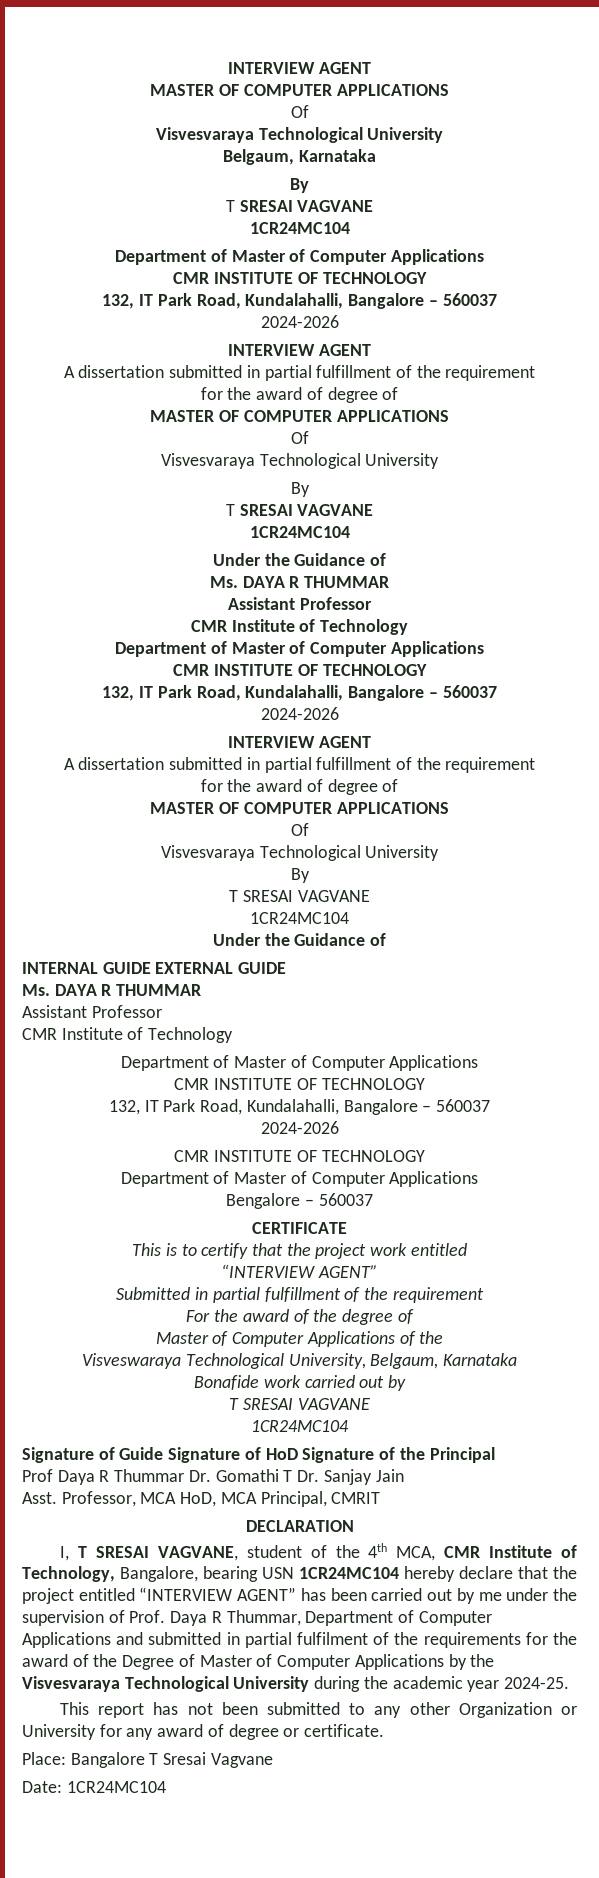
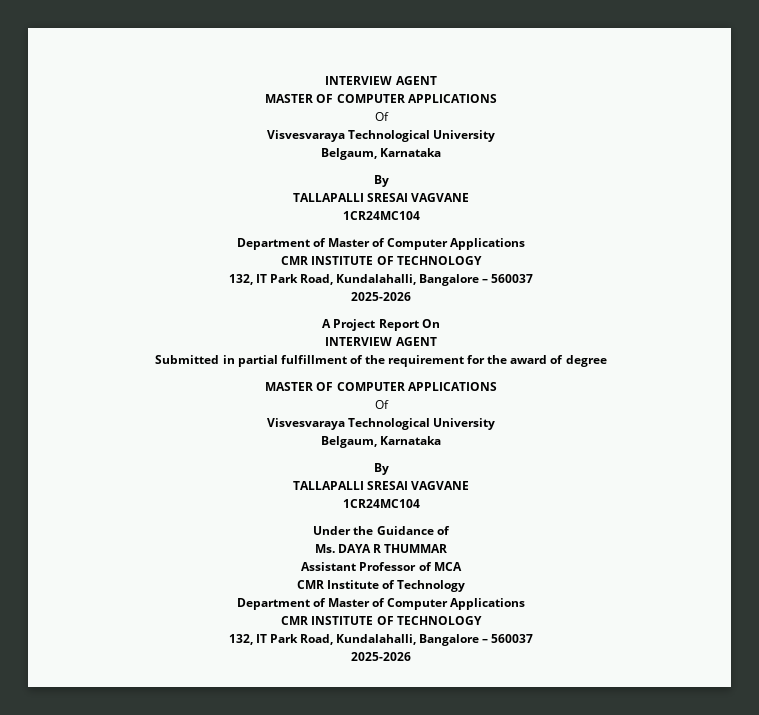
[225,200,235,212] T -> [292,193,364,202] TALLAPALLI
[260,315,339,328] [228,344,371,356] [63,365,536,381] [200,387,399,403] [150,410,449,422] [290,431,309,444] [160,453,440,469] [290,482,310,497] [225,504,235,516] 2024-2026 // INTERVIEW AGENT // A dissertation submitted in partial fulfillment of the requirement // for the award of degree of // MASTER OF COMPUTER APPLICATIONS // Of // Visvesvaraya Technological University // By // T -> [351,292,411,301] [322,319,440,331] [325,337,437,346] [155,355,607,367] [265,382,497,391] [374,400,389,409] [266,418,496,430] [320,436,442,448] [373,463,389,475] [292,481,364,490] 2025-2026 // A Project Report On // INTERVIEW AGENT // Submitted in partial fulfillment of the requirement for the award of degree // MASTER OF COMPUTER APPLICATIONS // Of // Visvesvaraya Technological University // Belgaum, Karnataka // By // TALLAPALLI
(372, 603) none -> [418,562,462,571] of MCA
[260,707,339,720] [228,736,371,748] [63,757,536,773] [200,779,399,795] [150,802,449,814] [290,823,309,836] [160,845,440,861] [290,868,310,883] [229,890,370,902] [250,912,349,924] [212,933,387,946] [22,962,287,974] [22,984,202,996] [22,1005,162,1018] [22,1027,234,1043] [120,1055,479,1071] [174,1078,425,1090] [108,1099,491,1115] [260,1121,339,1134] [174,1150,425,1162] [120,1171,479,1187] [226,1193,373,1209] [252,1222,347,1234] [132,1243,467,1259] [221,1264,378,1278] [116,1287,484,1303] [186,1309,414,1325] [155,1331,444,1347] [82,1353,517,1369] [194,1375,406,1391] [229,1398,370,1410] [251,1420,349,1432] [22,1447,495,1463] [22,1469,404,1485] [22,1491,381,1507] [245,1520,354,1532] [60,1543,577,1561] [22,1566,577,1582] [22,1587,578,1604] [22,1610,492,1626] [22,1632,577,1648] [22,1654,495,1670] [22,1676,570,1692] [60,1702,577,1718] [22,1724,385,1740] [22,1752,273,1768] [22,1781,166,1793] 2024-2026 // INTERVIEW AGENT // A dissertation submitted in partial fulfillment of the requirement // for the award of degree of // MASTER OF COMPUTER APPLICATIONS // Of // Visvesvaraya Technological University // By // T SRESAI VAGVANE // 1CR24MC104 // Under the Guidance of // INTERNAL GUIDE EXTERNAL GUIDE // Ms. DAYA R THUMMAR // Assistant Professor // CMR Institute of Technology // Department of Master of Computer Applications // CMR INSTITUTE OF TECHNOLOGY // 132, IT Park Road, Kundalahalli, Bangalore – 560037 // 2024-2026 // CMR INSTITUTE OF TECHNOLOGY // Department of Master of Computer Applications // Bengalore – 560037 // CERTIFICATE // This is to certify that the project work entitled // “INTERVIEW AGENT” // Submitted in partial fulfillment of the requirement // For the award of the degree of // Master of Computer Applications of the // Visveswaraya Technological University, Belgaum, Karnataka // Bonafide work carried out by // T SRESAI VAGVANE // 1CR24MC104 // Signature of Guide Signature of HoD Signature of the Principal // Prof Daya R Thummar Dr. Gomathi T Dr. Sanjay Jain // Asst. Professor, MCA HoD, MCA Principal, CMRIT // DECLARATION // I, T SRESAI VAGVANE, student of the 4th MCA, CMR Institute of Technology, Bangalore, bearing USN 1CR24MC104 hereby declare that the project entitled “INTERVIEW AGENT” has been carried out by me under the supervision of Prof. Daya R Thummar, Department of Computer Applications and submitted in partial fulfilment of the requirements for the award of the Degree of Master of Computer Applications by the Visvesvaraya Technological University during the academic year 2024-25. // This report has not been submitted to any other Organization or University for any award of degree or certificate. // Place: Bangalore T Sresai Vagvane // Date: 1CR24MC104 -> [351,652,411,661] 2025-2026

